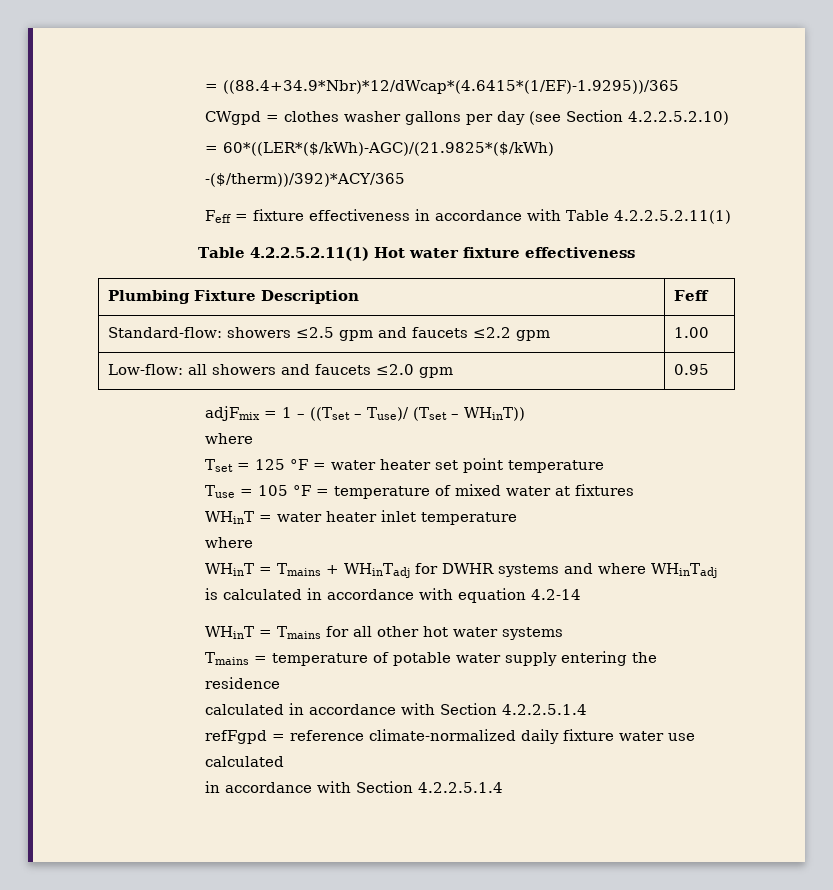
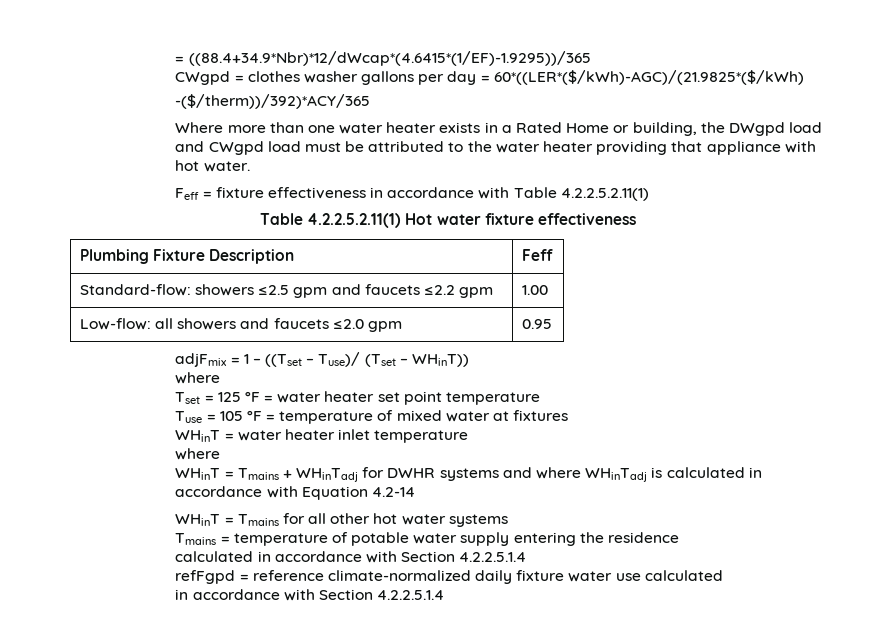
[529,110,730,125] (see Section 4.2.2.5.2.10) // -> (477, 78) none
(406, 180) none -> [175,122,823,136] [175,141,816,155] [175,160,250,172] // Where more than one water heater exists in a Rated Home or building, the DWgpd load and CWgpd load must be attributed to the water heater providing that appliance with hot water.
[458,588,527,603] equation -> [301,486,368,500] Equation

